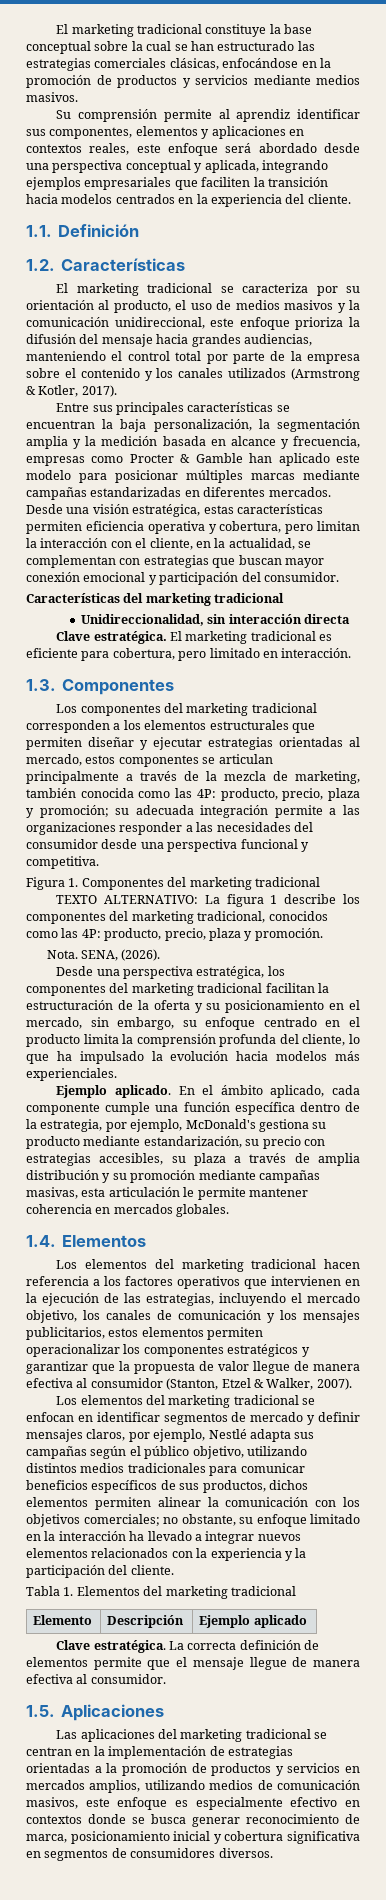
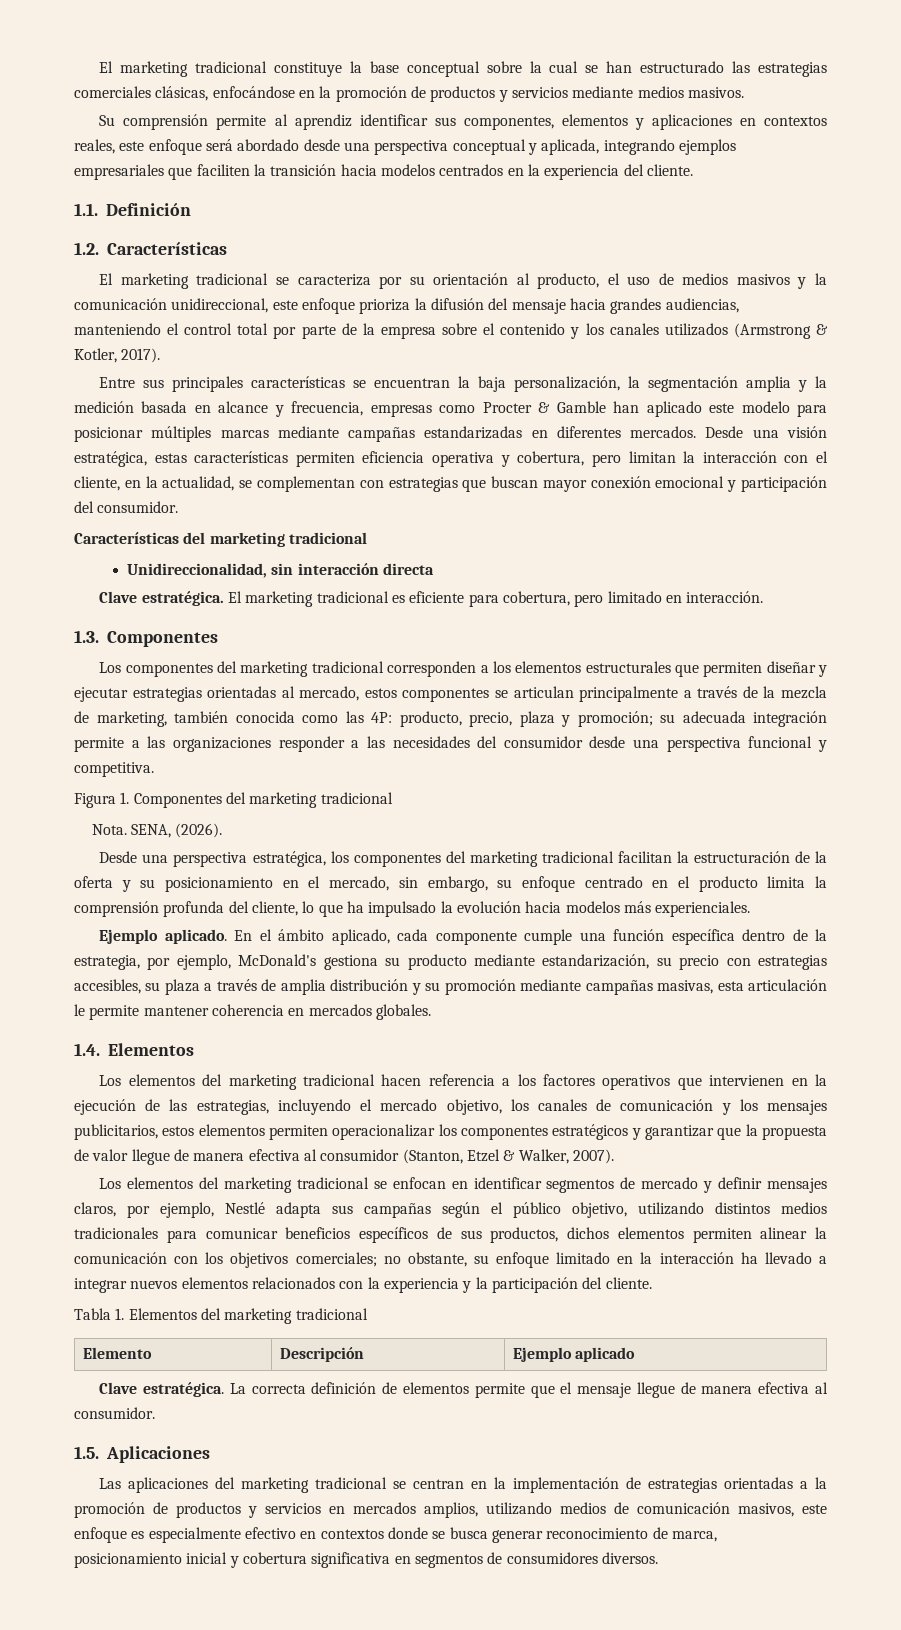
[56,894,361,907] [26,911,328,924] [26,928,323,941] // TEXTO ALTERNATIVO: La figura 1 describe los componentes del marketing tradicional, conocidos como las 4P: producto, precio, plaza y promoción. -> (393, 798) none

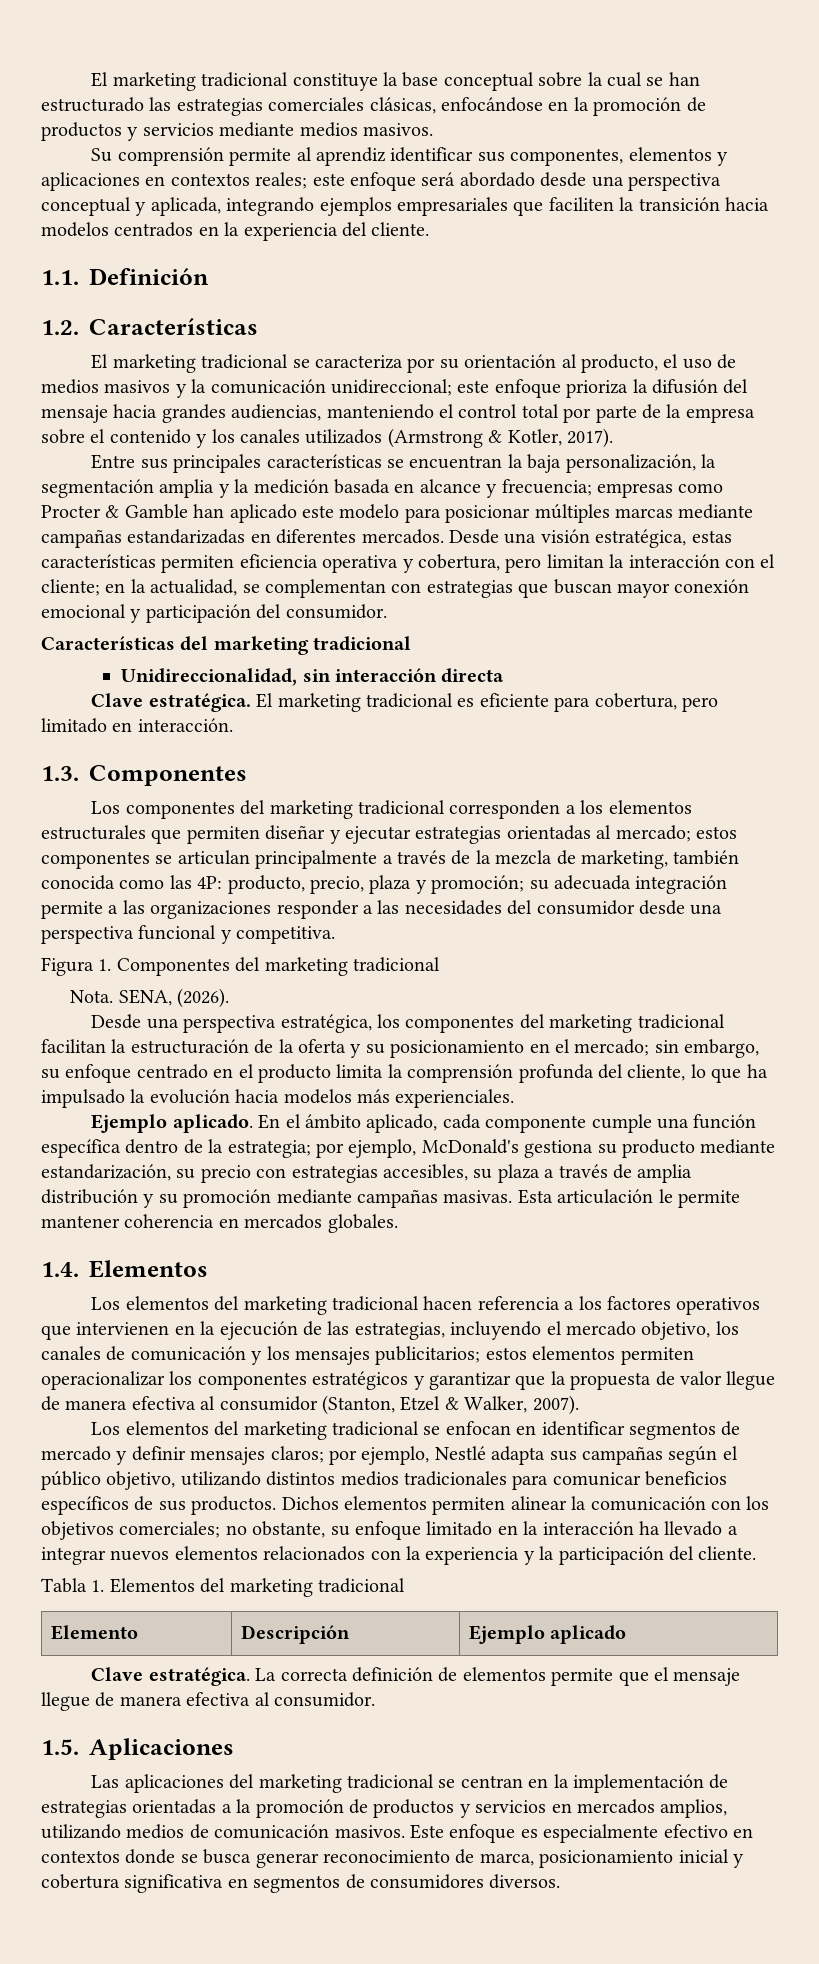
[74,139,115,154] reales, -> [255,172,308,189] reales;
[171,298,269,313] unidireccional, -> [331,379,452,396] unidireccional;
[291,401,364,416] frecuencia, -> [501,479,592,496] frecuencia;
[74,476,120,491] cliente, -> [41,579,100,596] cliente;
[299,686,360,701] mercado, -> [615,825,691,842] mercado;
[329,876,390,891] mercado, -> [574,1039,650,1056] mercado;
[74,955,140,970] estrategia, -> [227,1140,311,1158] estrategia;
[657,980,744,994] masivas, esta -> [443,1189,553,1204] masivas. Esta
[74,1124,158,1140] publicitarios, -> [375,1346,481,1365] publicitarios;
[74,1202,116,1217] claros, -> [270,1446,324,1463] claros;
[490,1227,609,1243] productos, dichos -> [191,1496,339,1515] productos. Dichos
[738,1503,827,1517] masivos, este -> [334,1824,444,1839] masivos. Este

